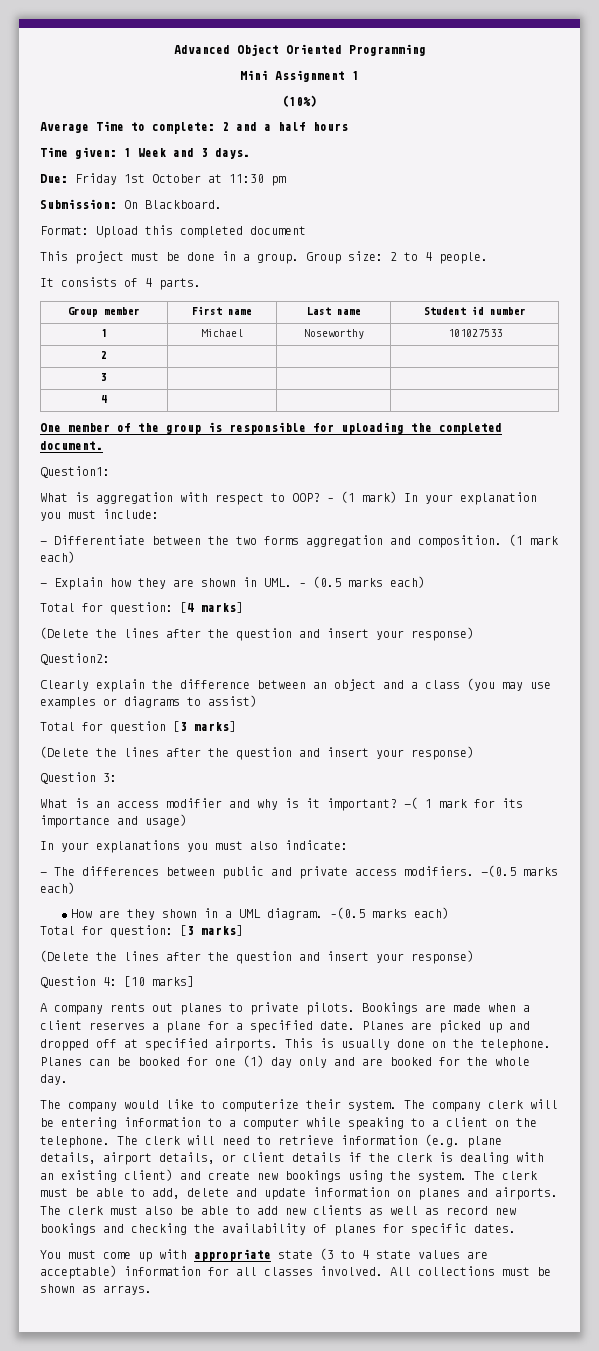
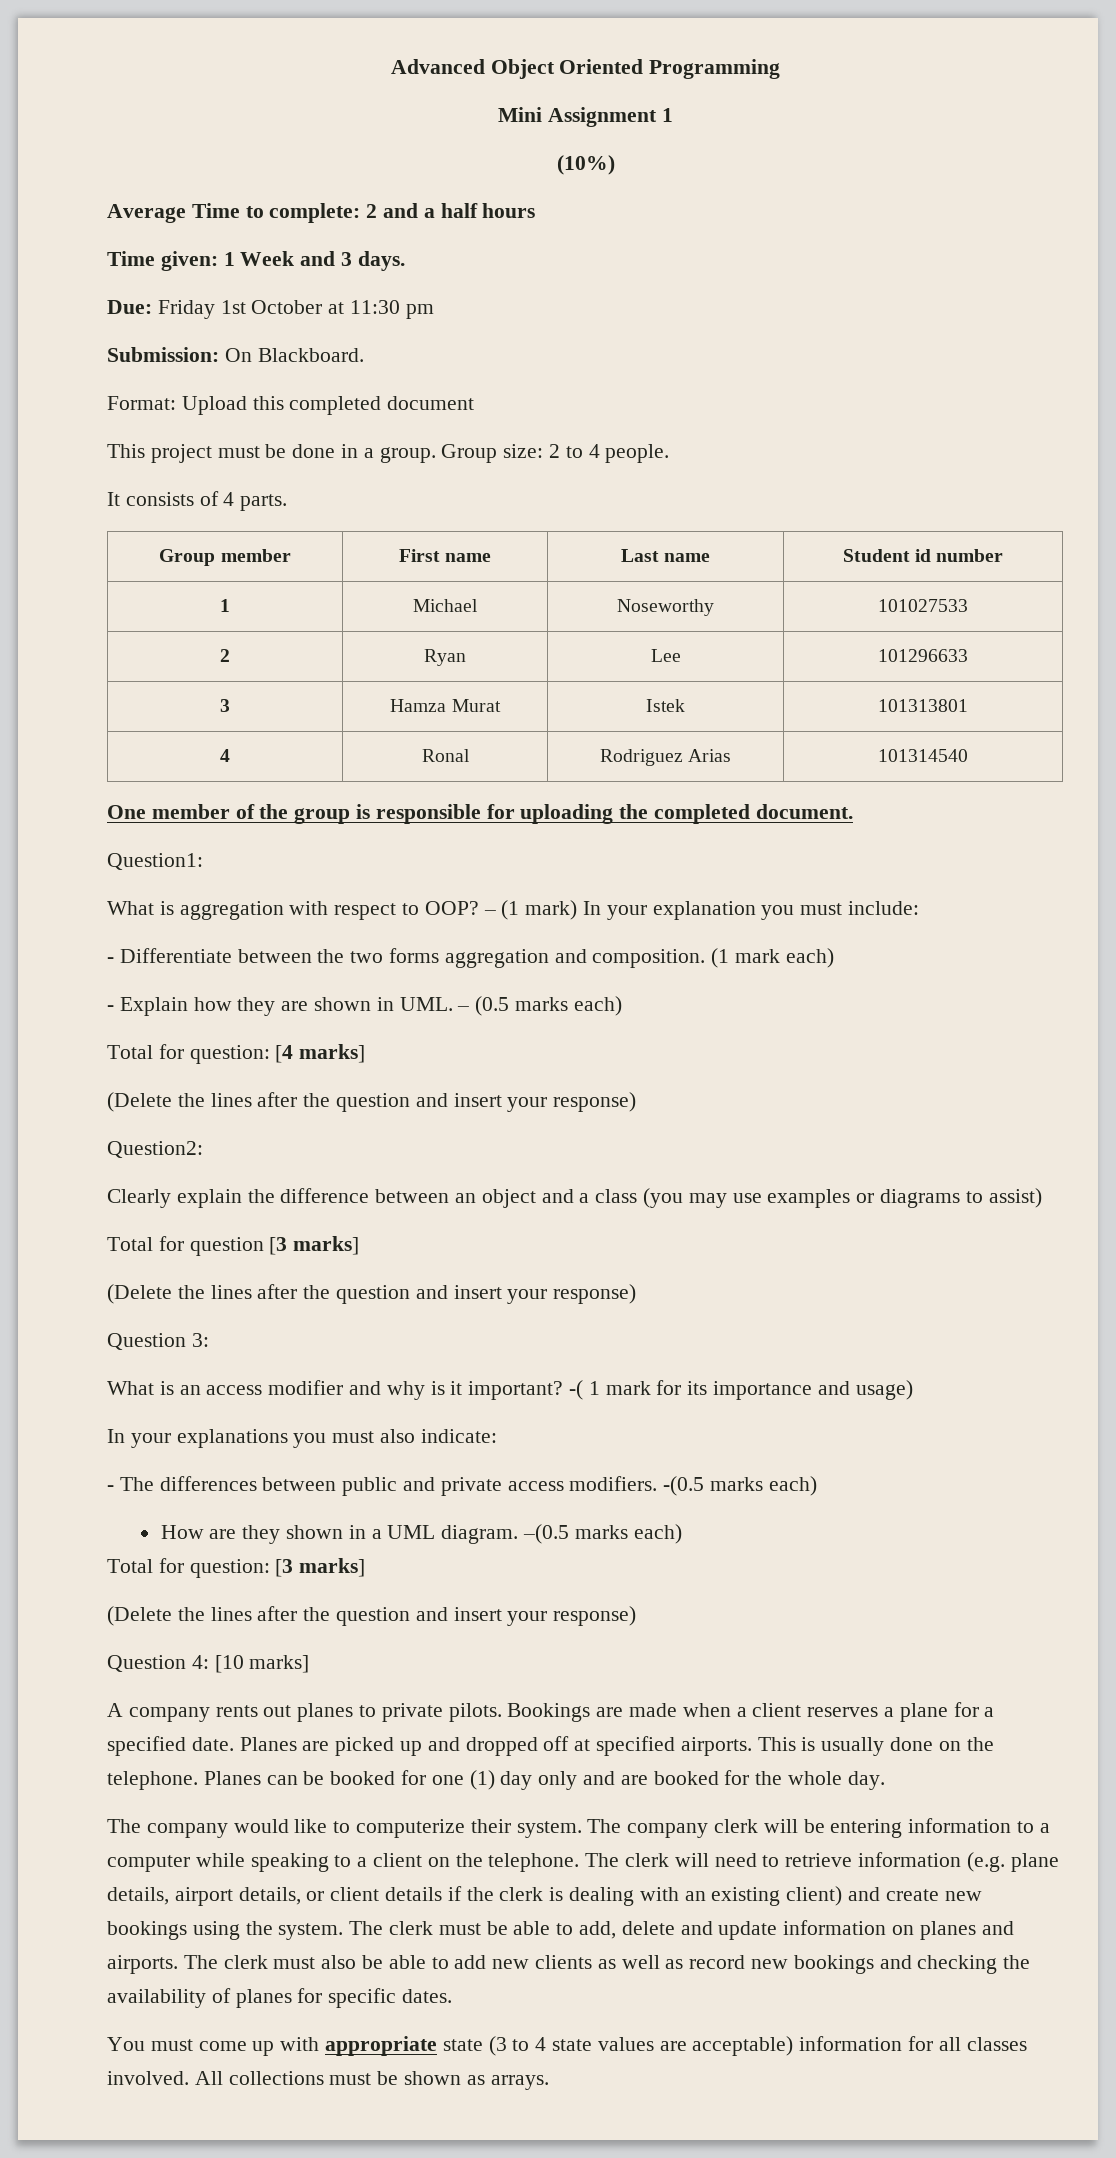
[101,373,107,381] [101,395,107,403] | | // 3 | | | // 4 | | | -> [424,649,466,666] [650,649,681,662] [878,649,968,662] [220,699,230,712] [390,699,501,712] [646,699,685,712] [878,699,968,712] [220,749,230,762] [421,749,470,762] [599,749,732,766] [878,749,968,762] Ryan | Lee | 101296633 // 3 | Hamza Murat | Istek | 101313801 // 4 | Ronal | Rodriguez Arias | 101314540

